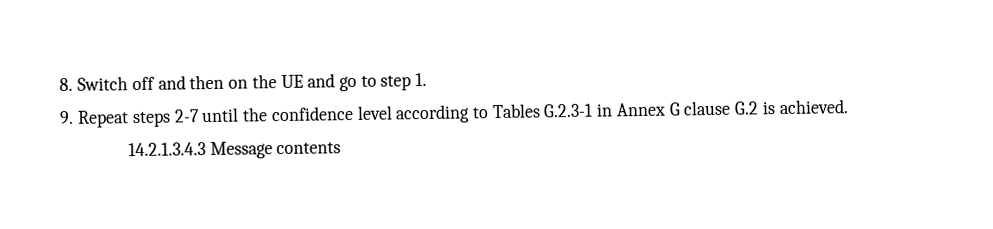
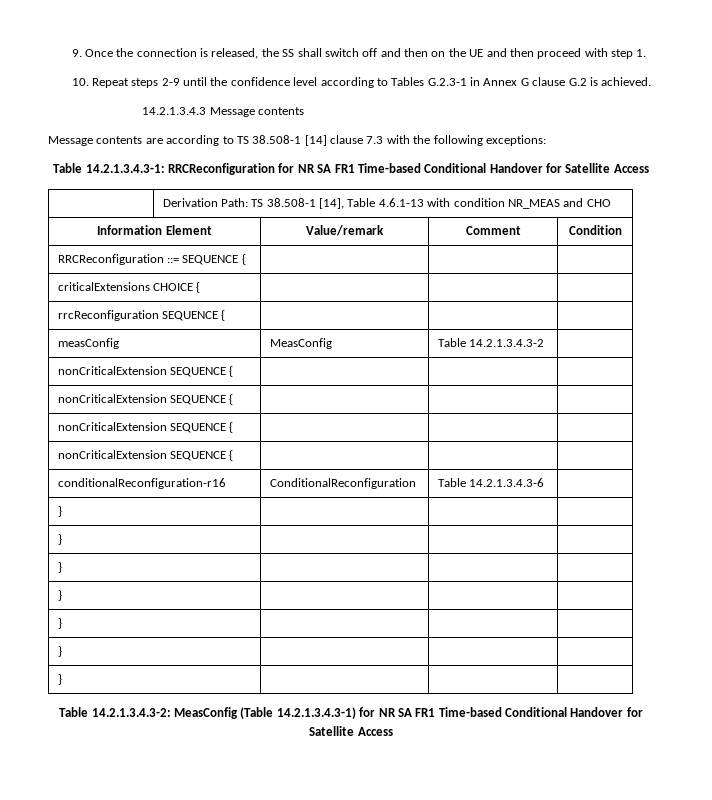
[59,76,129,92] 8. Switch -> [71,48,359,59] 9. Once the connection is released, the SS shall switch
[339,75,377,92] go to -> [509,48,608,59] then proceed with
[59,110,75,125] 9. -> [71,78,89,86] 10.
[173,109,200,123] 2-7 -> [161,78,180,86] 2-9
(342, 148) none -> [48,135,546,146] [53,163,649,175] [162,198,611,209] [97,225,212,235] [306,225,384,236] [465,226,521,235] [568,225,622,235] [57,254,246,265] [57,282,201,293] [57,310,226,321] [57,338,119,349] [269,338,332,349] [437,338,544,347] [57,366,234,377] [57,394,234,405] [57,422,234,433] [57,450,234,461] [57,478,226,489] [269,478,416,489] [437,478,544,487] [57,506,62,517] [57,534,62,545] [57,562,62,573] [57,590,62,601] [57,618,62,629] [57,646,62,657] [57,674,62,685] [59,707,643,719] [309,726,393,736] // Message contents are according to TS 38.508-1 [14] clause 7.3 with the following exceptions: // Table 14.2.1.3.4.3-1: RRCReconfiguration for NR SA FR1 Time-based Conditional Handover for Satellite Access // | Derivation Path: TS 38.508-1 [14], Table 4.6.1-13 with condition NR_MEAS and CHO // Information Element | Value/remark | Comment | Condition // RRCReconfiguration ::= SEQUENCE { | | | // criticalExtensions CHOICE { | | | // rrcReconfiguration SEQUENCE { | | | // measConfig | MeasConfig | Table 14.2.1.3.4.3-2 | // nonCriticalExtension SEQUENCE { | | | // nonCriticalExtension SEQUENCE { | | | // nonCriticalExtension SEQUENCE { | | | // nonCriticalExtension SEQUENCE { | | | // conditionalReconfiguration-r16 | ConditionalReconfiguration | Table 14.2.1.3.4.3-6 | // } | | | // } | | | // } | | | // } | | | // } | | | // } | | | // } | | | // Table 14.2.1.3.4.3-2: MeasConfig (Table 14.2.1.3.4.3-1) for NR SA FR1 Time-based Conditional Handover for Satellite Access

